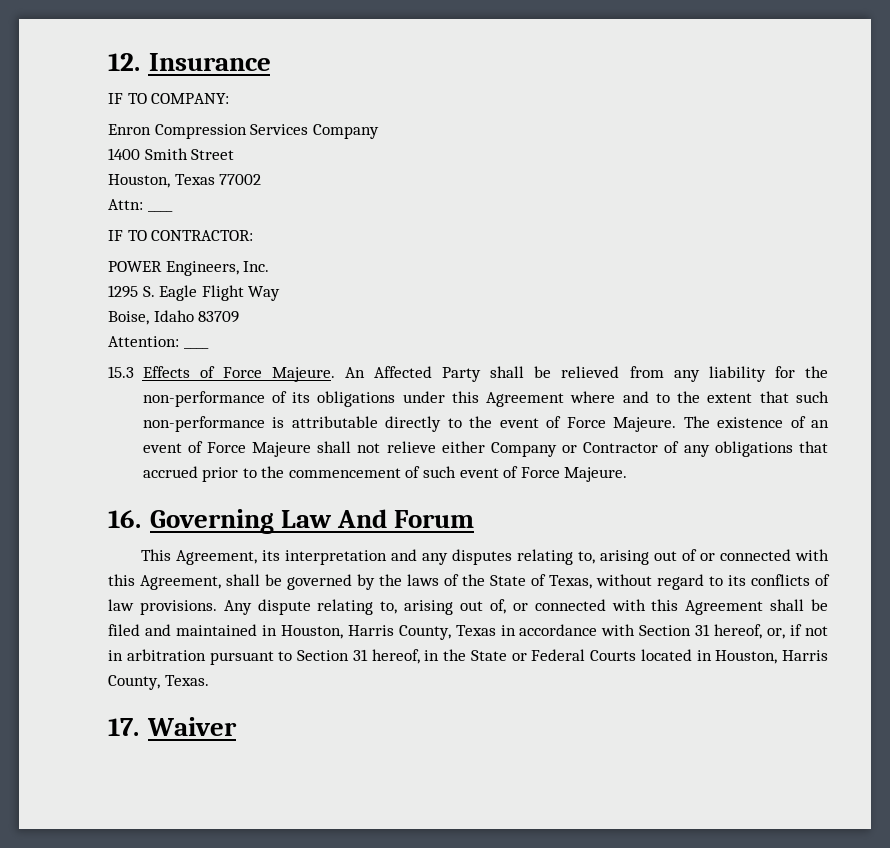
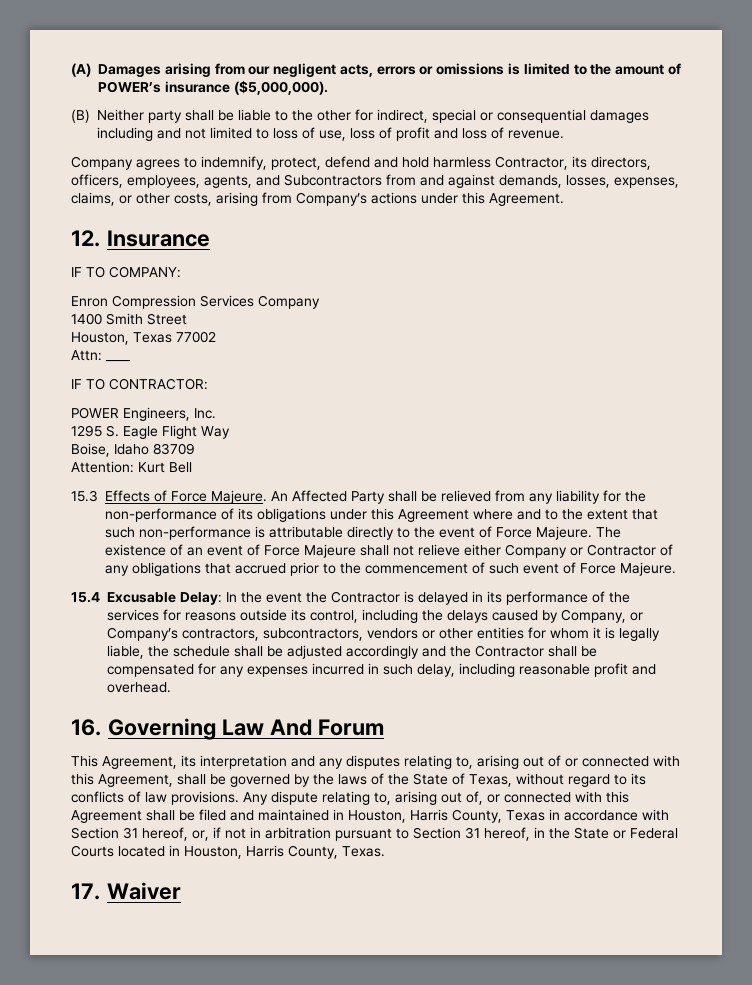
(108, 62) none -> [71,63,681,77] [98,80,328,95] [71,109,649,123] [97,127,564,141] [71,156,651,170] [71,174,679,188] [71,192,564,206] (A) Damages arising from our negligent acts, errors or omissions is limited to the amount of POWER’s insurance ($5,000,000). // (B) Neither party shall be liable to the other for indirect, special or consequential damages including and not limited to loss of use, loss of profit and loss of revenue. // Company agrees to indemnify, protect, defend and hold harmless Contractor, its directors, officers, employees, agents, and Subcontractors from and against demands, losses, expenses, claims, or other costs, arising from Company’s actions under this Agreement. //
[183,347,209,349] ____ -> [138,462,192,473] Kurt Bell
(628, 474) none -> [71,591,630,605] [107,609,643,623] [107,627,660,641] [107,645,597,659] [107,663,656,677] [107,682,171,693] // 15.4 Excusable Delay: In the event the Contractor is delayed in its performance of the services for reasons outside its control, including the delays caused by Company, or Company’s contractors, subcontractors, vendors or other entities for whom it is legally liable, the schedule shall be adjusted accordingly and the Contractor shall be compensated for any expenses incurred in such delay, including reasonable profit and overhead.

